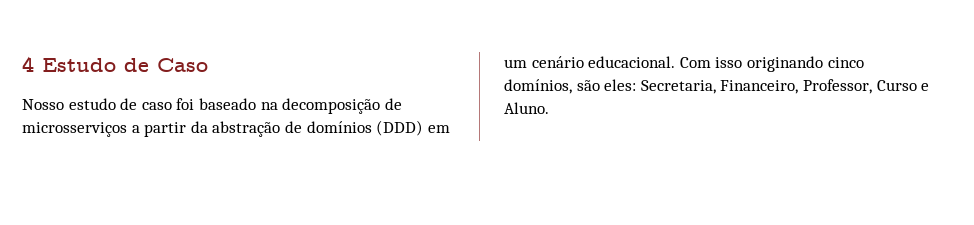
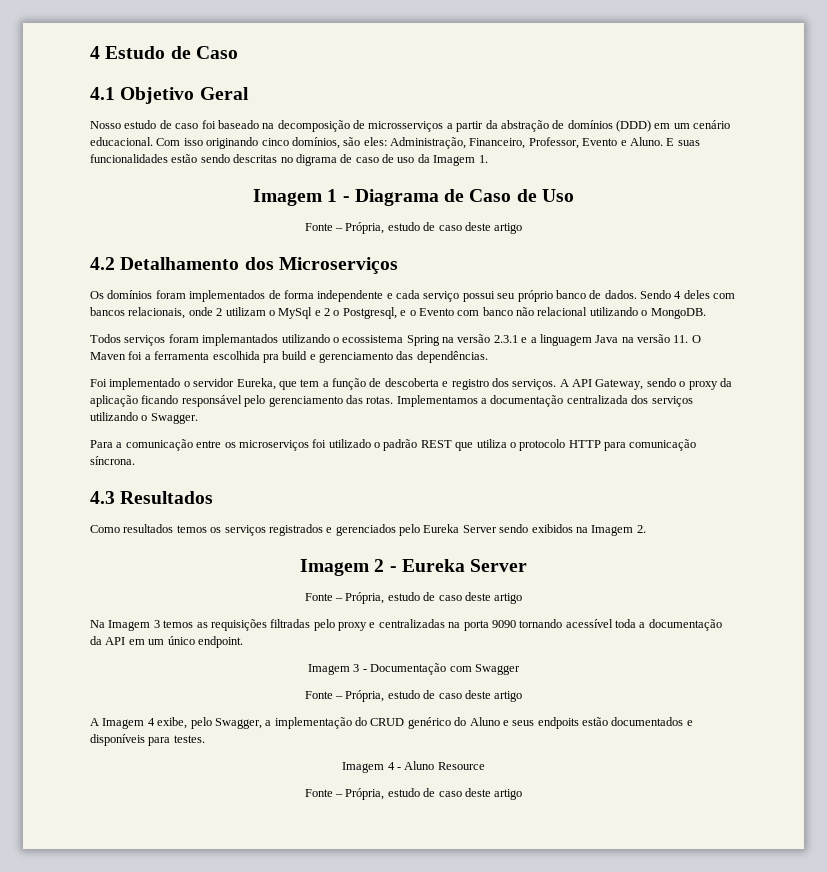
(208, 65) none -> [90,87,249,104] // 4.1 Objetivo Geral
[640,80,716,94] Secretaria, -> [390,137,466,149] Administração,
[876,80,917,91] Curso -> [582,138,618,146] Evento
(549, 108) none -> [666,138,700,146] [90,154,488,166] [253,189,574,206] [304,222,523,234] [90,257,398,274] [90,290,736,302] [90,307,706,319] [90,334,701,346] [90,351,488,363] [90,378,732,390] [90,395,693,407] [90,412,198,424] [90,439,697,451] [90,456,135,465] [90,491,214,504] [90,524,646,536] [299,559,528,576] [304,592,523,604] [90,619,722,631] [90,636,243,648] [308,663,520,675] [304,690,523,702] [90,717,693,729] [90,734,205,746] [342,761,485,773] [304,788,523,800] E suas funcionalidades estão sendo descritas no digrama de caso de uso da Imagem 1. // Imagem 1 - Diagrama de Caso de Uso // Fonte – Própria, estudo de caso deste artigo // 4.2 Detalhamento dos Microserviços // Os domínios foram implementados de forma independente e cada serviço possui seu próprio banco de dados. Sendo 4 deles com bancos relacionais, onde 2 utilizam o MySql e 2 o Postgresql, e o Evento com banco não relacional utilizando o MongoDB. // Todos serviços foram implemantados utilizando o ecossistema Spring na versão 2.3.1 e a linguagem Java na versão 11. O Maven foi a ferramenta escolhida pra build e gerenciamento das dependências. // Foi implementado o servidor Eureka, que tem a função de descoberta e registro dos serviços. A API Gateway, sendo o proxy da aplicação ficando responsável pelo gerenciamento das rotas. Implementamos a documentação centralizada dos serviços utilizando o Swagger. // Para a comunicação entre os microserviços foi utilizado o padrão REST que utiliza o protocolo HTTP para comunicação síncrona. // 4.3 Resultados // Como resultados temos os serviços registrados e gerenciados pelo Eureka Server sendo exibidos na Imagem 2. // Imagem 2 - Eureka Server // Fonte – Própria, estudo de caso deste artigo // Na Imagem 3 temos as requisições filtradas pelo proxy e centralizadas na porta 9090 tornando acessível toda a documentação da API em um único endpoint. // Imagem 3 - Documentação com Swagger // Fonte – Própria, estudo de caso deste artigo // A Imagem 4 exibe, pelo Swagger, a implementação do CRUD genérico do Aluno e seus endpoits estão documentados e disponíveis para testes. // Imagem 4 - Aluno Resource // Fonte – Própria, estudo de caso deste artigo

